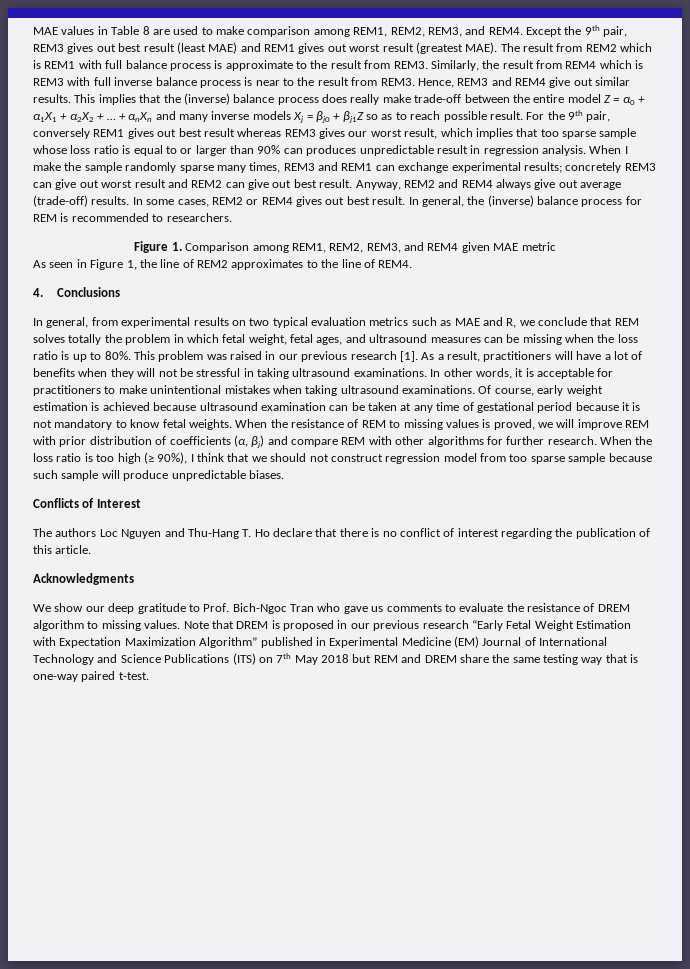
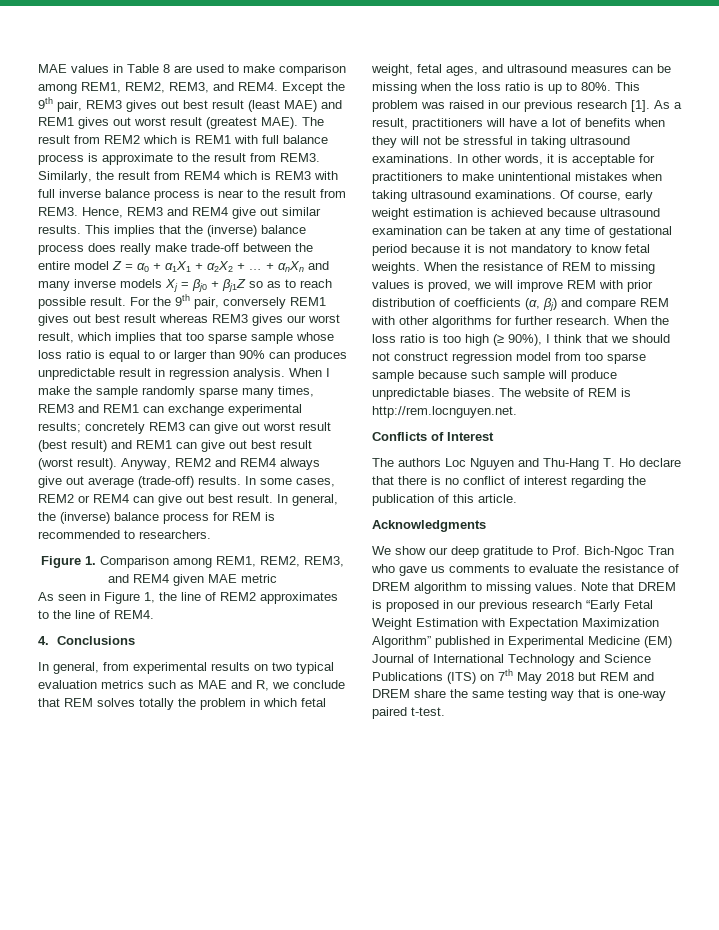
[167,179,353,190] and REM2 can give out best result. -> [38,440,312,452] [38,458,117,470] (best result) and REM1 can give out best result (worst result).
[296,196,322,207] gives -> [133,494,182,506] can give
(284, 474) none -> [499,388,631,397] [372,406,517,418] The website of REM is http://rem.locnguyen.net.

